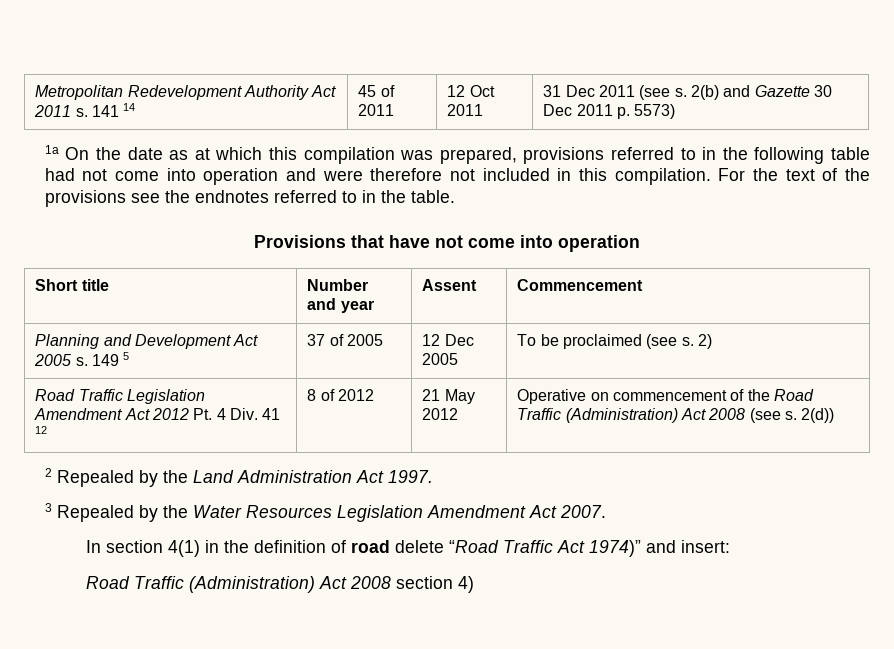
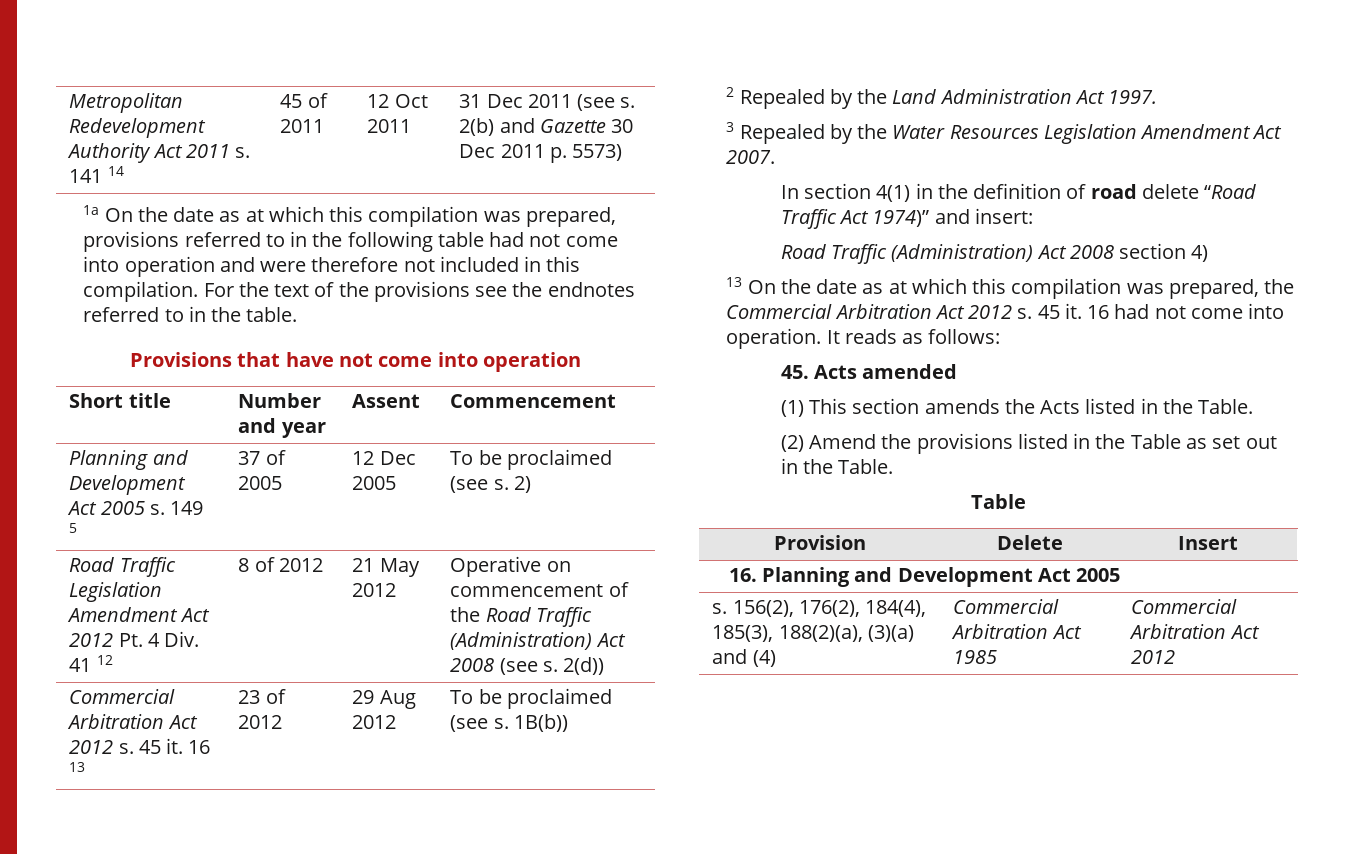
(835, 415) none -> [69,689,176,704] [67,714,198,729] [69,738,211,754] [69,762,86,772] [238,689,286,704] [238,715,283,729] [352,690,416,709] [352,715,397,729] [450,688,612,709] [450,714,568,732] // Commercial Arbitration Act 2012 s. 45 it. 16 13 | 23 of 2012 | 29 Aug 2012 | To be proclaimed (see s. 1B(b))
(475, 584) none -> [726,277,1295,299] [726,303,1285,319] [726,328,1001,349] [780,364,958,379] [780,398,1254,417] [780,433,1277,454] [780,458,894,474] [971,494,1027,509] [774,535,866,550] [996,535,1063,550] [1178,536,1238,550] [728,567,1121,587] [712,600,927,617] [712,625,914,642] [712,649,776,667] [953,599,1060,614] [951,624,1082,639] [953,650,998,664] [1131,599,1238,614] [1129,624,1260,639] [1131,650,1176,664] // 13 On the date as at which this compilation was prepared, the Commercial Arbitration Act 2012 s. 45 it. 16 had not come into operation. It reads as follows: // 45. Acts amended // (1) This section amends the Acts listed in the Table. // (2) Amend the provisions listed in the Table as set out in the Table. // Table // Provision | Delete | Insert // 16. Planning and Development Act 2005 // s. 156(2), 176(2), 184(4), 185(3), 188(2)(a), (3)(a) and (4) | Commercial Arbitration Act 1985 | Commercial Arbitration Act 2012

